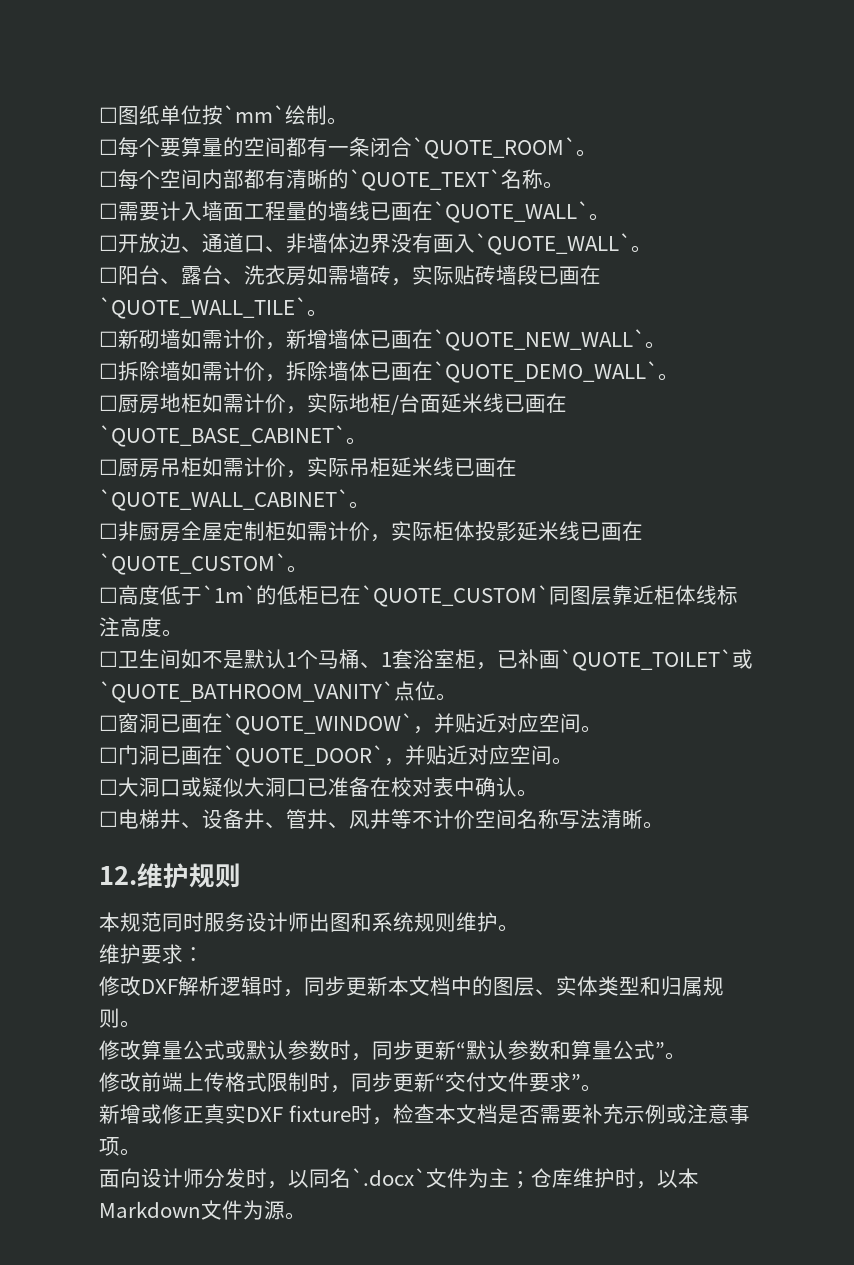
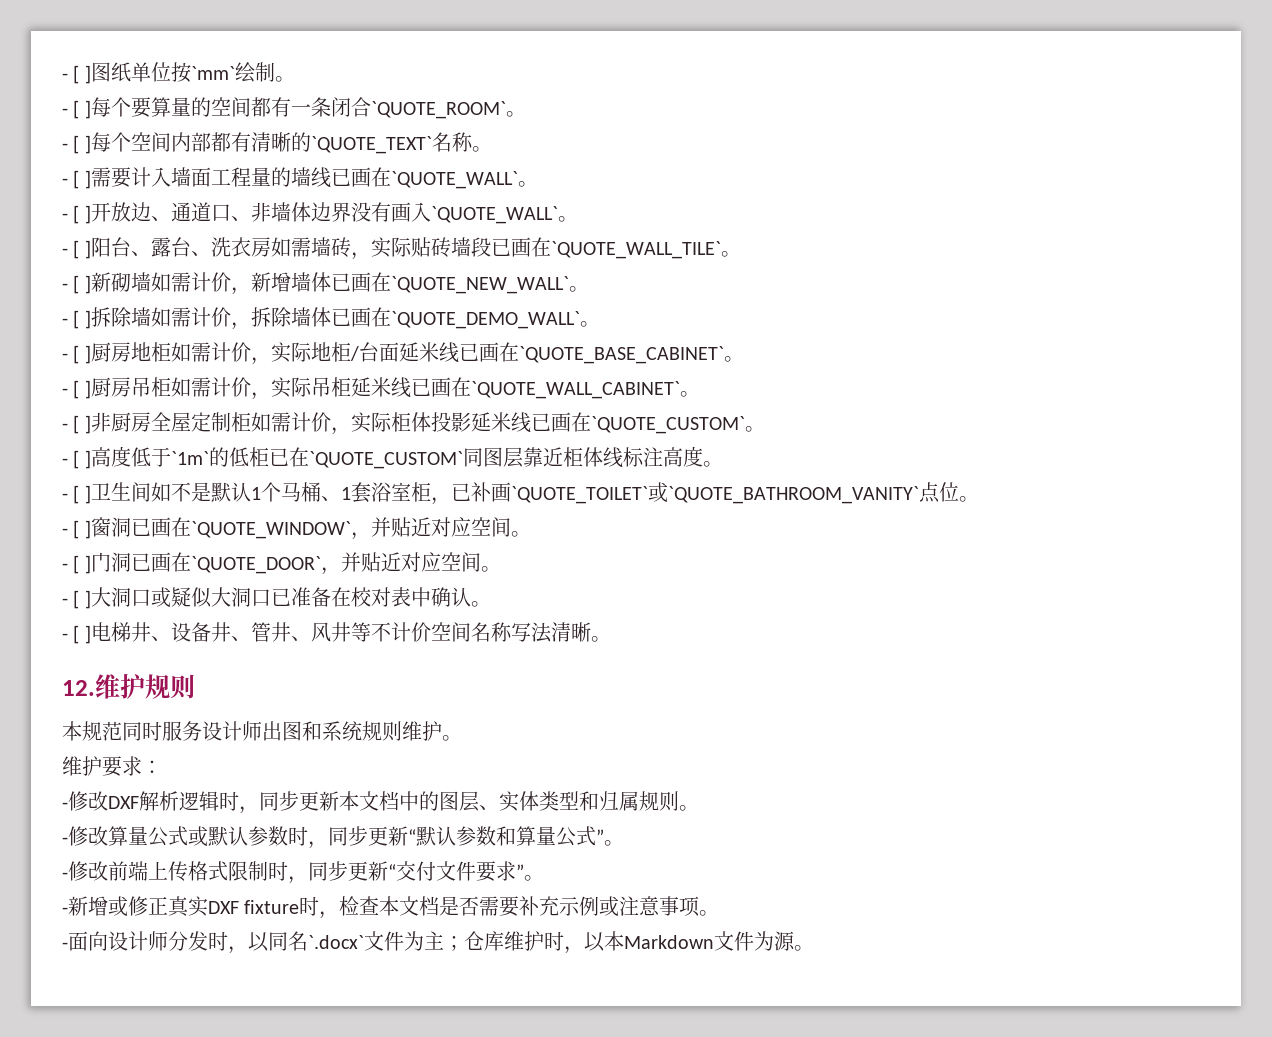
[99,107,118,123] ☐ -> [62,65,91,84] - [ ]
[99,139,118,155] ☐ -> [62,100,91,119] - [ ]
[99,171,118,187] ☐ -> [62,135,91,154] - [ ]
[99,203,118,219] ☐ -> [62,170,91,189] - [ ]
[99,235,118,251] ☐ -> [62,205,91,224] - [ ]
[99,267,118,283] ☐ -> [62,240,91,259] - [ ]
[99,331,118,347] ☐ -> [62,275,91,294] - [ ]
[99,363,118,379] ☐ -> [62,310,91,329] - [ ]
[99,395,118,411] ☐ -> [62,345,91,364] - [ ]
[99,459,118,475] ☐ -> [62,380,91,399] - [ ]
[99,523,118,539] ☐ -> [62,415,91,434] - [ ]
[99,587,118,603] ☐ -> [62,450,91,469] - [ ]
[99,651,118,667] ☐ -> [62,485,91,504] - [ ]
[99,715,118,731] ☐ -> [62,520,91,539] - [ ]
[99,747,118,763] ☐ -> [62,555,91,574] - [ ]
[99,779,118,795] ☐ -> [62,590,91,609] - [ ]
[99,811,118,827] ☐ -> [62,625,91,644] - [ ]
(204, 954) none -> [62,802,68,809] -
(141, 1024) none -> [62,837,68,844] -
(686, 1056) none -> [62,872,68,879] -
(602, 1088) none -> [62,907,68,914] -
(141, 1152) none -> [62,942,68,949] -

